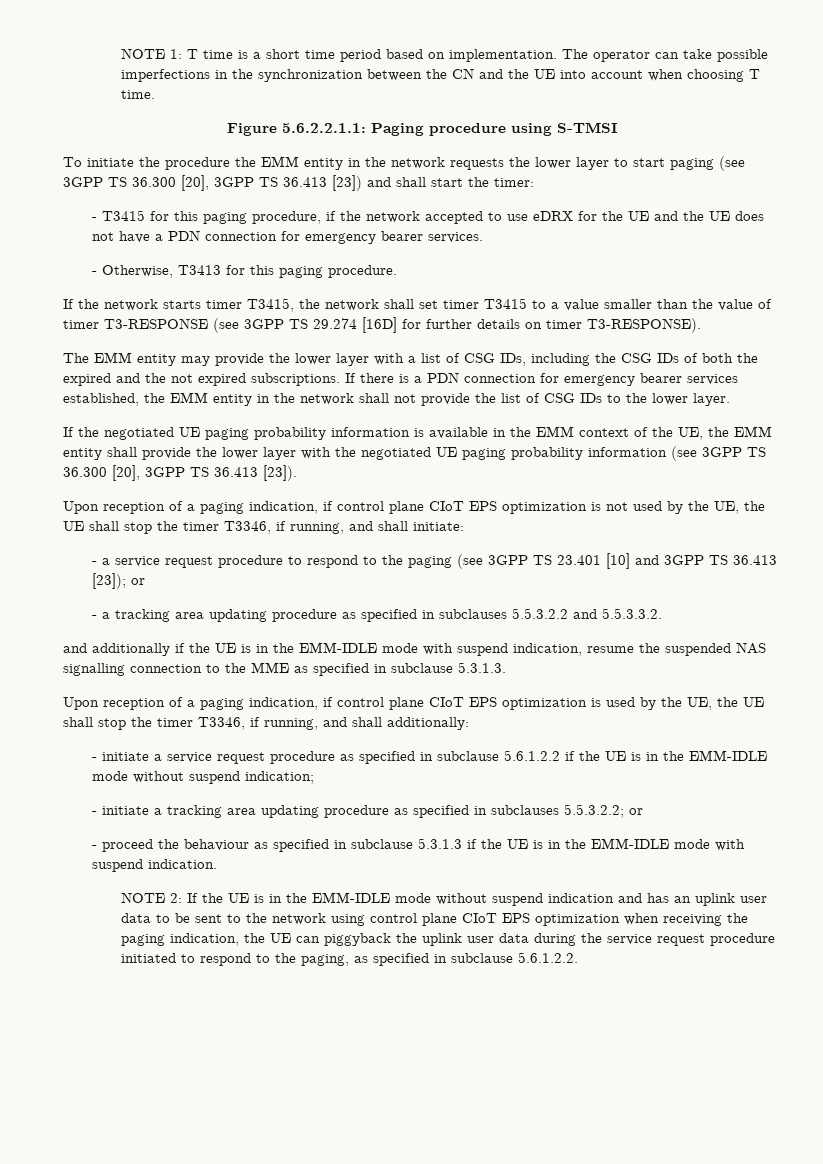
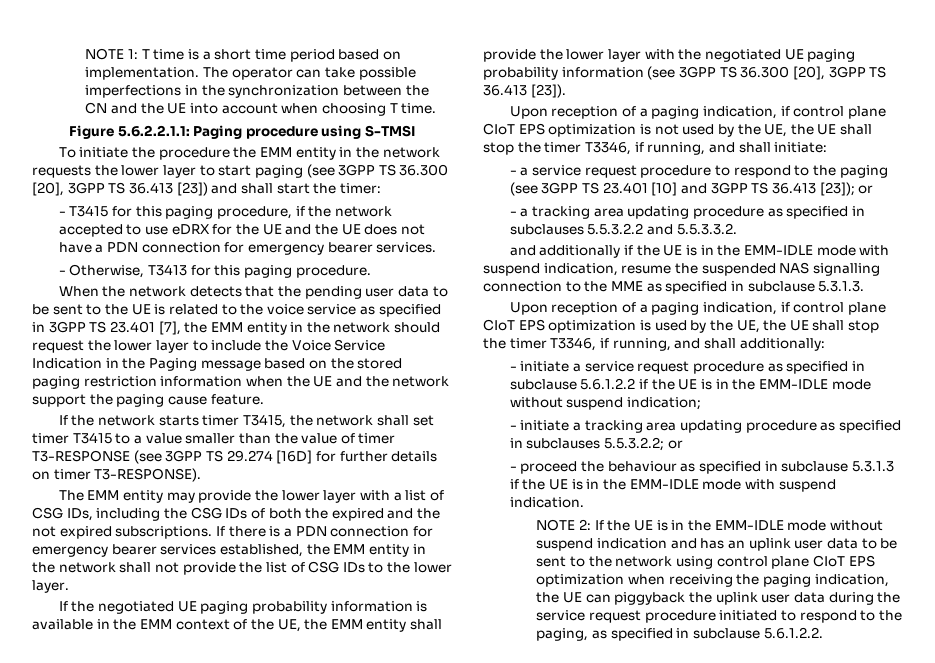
(398, 271) none -> [58,286,448,299] [32,304,441,317] [32,321,441,335] [32,339,386,353] [32,358,403,371] [32,376,450,389] [32,394,264,407] // When the network detects that the pending user data to be sent to the UE is related to the voice service as specified in 3GPP TS 23.401 [7], the EMM entity in the network should request the lower layer to include the Voice Service Indication in the Paging message based on the stored paging restriction information when the UE and the network support the paging cause feature.

